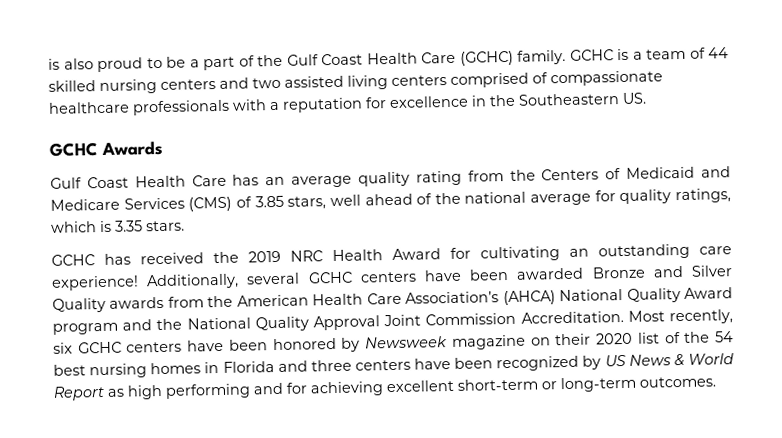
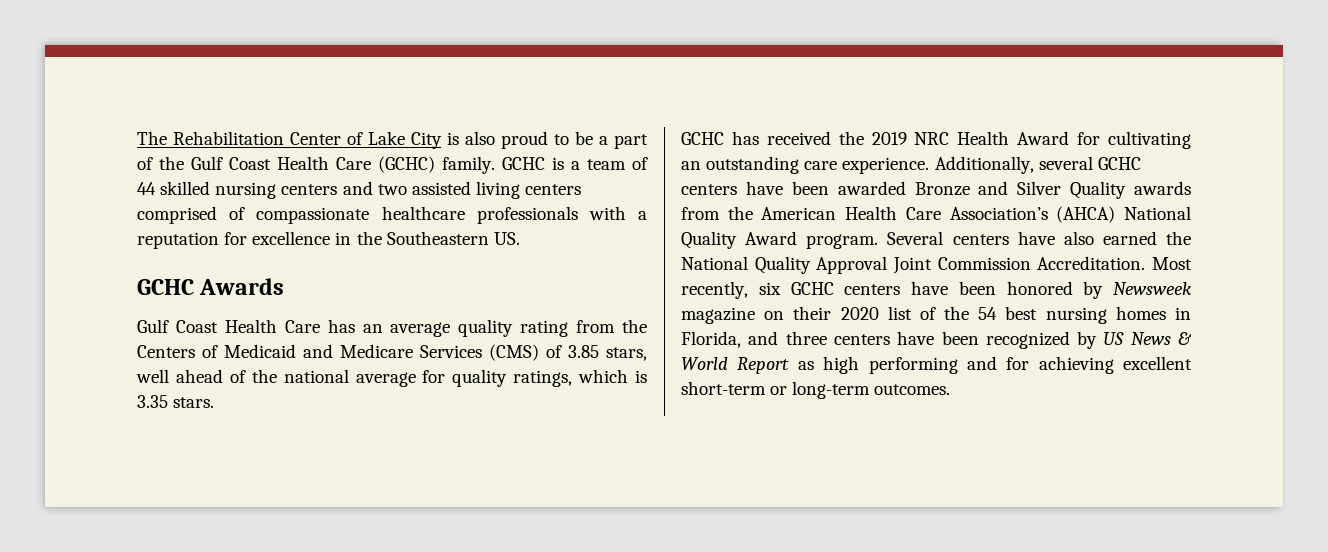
(48, 64) none -> [137,131,442,149] The Rehabilitation Center of Lake City
[51,275,139,291] experience! -> [842,157,930,174] experience.
[52,319,153,335] program and -> [806,231,1157,249] program. Several centers have also earned
[222,361,275,373] Florida -> [681,331,741,348] Florida,

